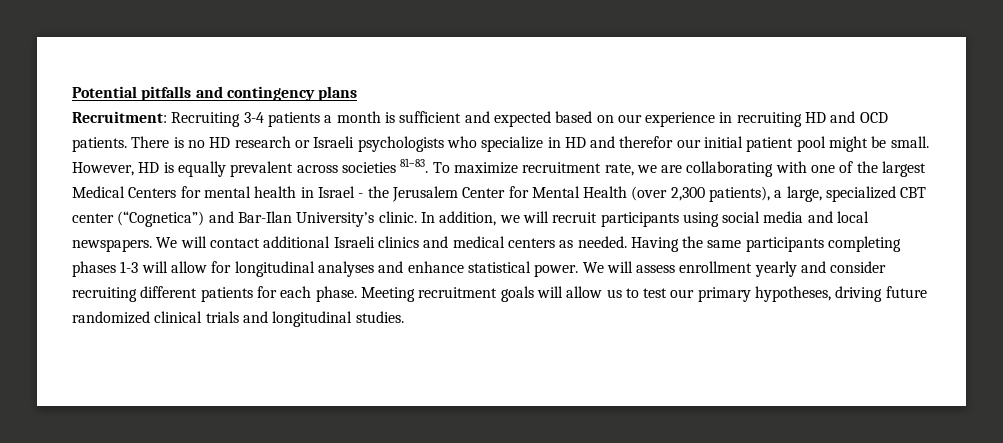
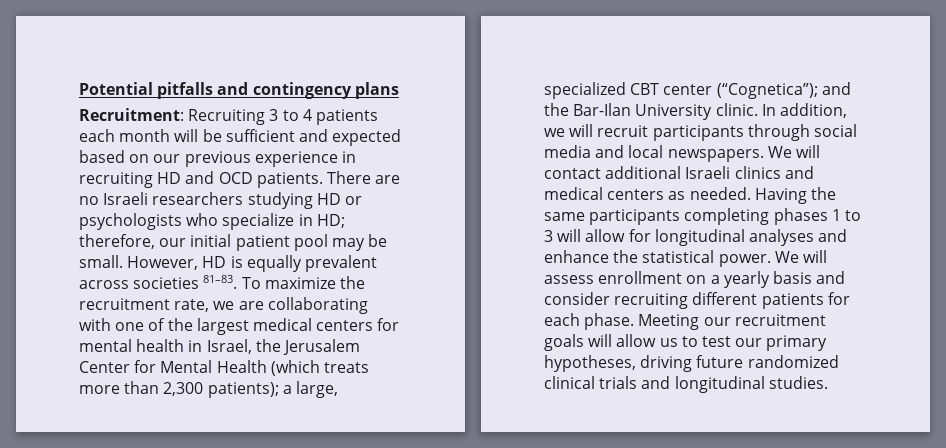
[243,111,395,127] 3-4 patients a month is -> [269,109,378,125] [79,129,222,142] 3 to 4 patients each month will be
(642, 118) none -> [184,151,251,167] previous
[173,136,355,148] is no HD research or Israeli -> [375,175,401,184] [79,192,362,209] are no Israeli researchers studying HD or
[564,136,674,148] HD and therefor -> [316,214,345,228] [79,234,155,249] HD; therefore,
[829,136,869,152] might -> [331,238,365,251] may
(518, 168) none -> [339,276,365,289] the
[72,186,177,198] Medical Centers -> [252,318,374,331] medical centers
[317,186,364,198] Israel - -> [206,339,252,354] Israel,
[631,186,771,202] (over 2,300 patients), -> [270,360,369,376] [79,381,279,398] (which treats more than 2,300 patients);
[117,211,375,227] (“Cognetica”) and Bar-Ilan University’s -> [716,82,851,99] [544,103,713,120] (“Cognetica”); and the Bar-Ilan University
[682,212,719,227] using -> [747,124,810,141] through
[120,261,139,273] 1-3 -> [831,209,861,221] [544,230,553,242] 1 to 3
(464, 267) none -> [613,250,639,263] the
[754,261,797,277] yearly -> [686,271,812,288] on a yearly basis
(415, 294) none -> [703,317,731,326] our

